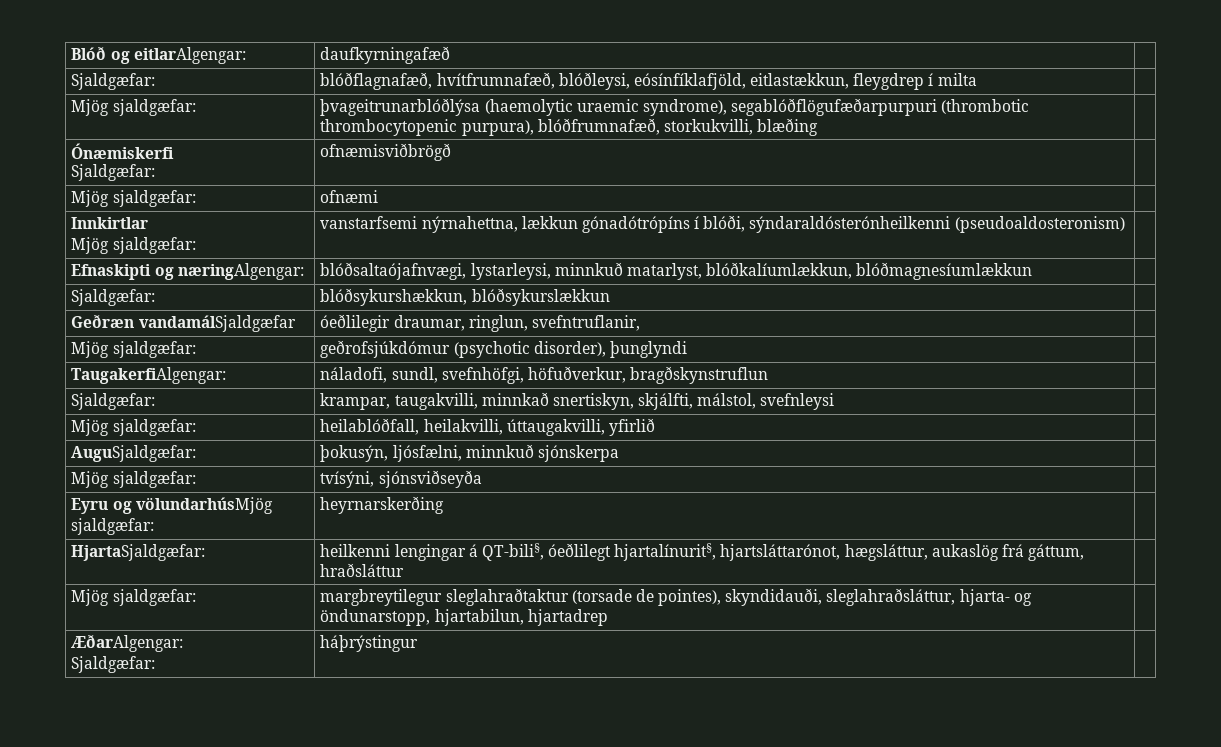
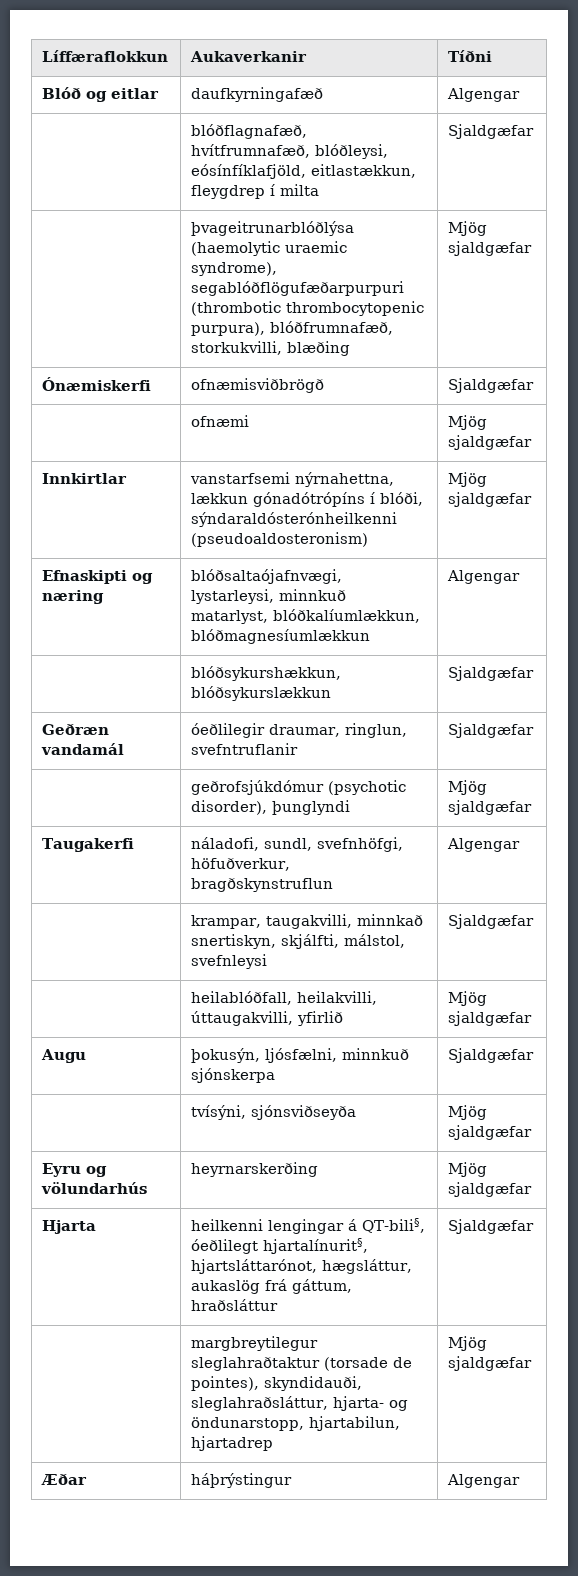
(71, 53) none -> [41,50,168,62] [189,51,307,62] [447,50,492,62] Líffæraflokkun | Aukaverkanir | Tíðni //
[133,47,246,64] eitlarAlgengar: -> [110,88,159,99] eitlar
[71,73,156,90] // Sjaldgæfar: -> [446,88,520,102] Algengar //
[71,99,196,116] // Mjög sjaldgæfar: -> [447,124,534,139] Sjaldgæfar //
(819, 127) none -> [447,221,487,236] [447,241,532,256] Mjög sjaldgæfar
[71,164,156,181] // Sjaldgæfar: -> (151, 384) none
[71,190,196,207] // Mjög sjaldgæfar: -> [447,378,534,393] Sjaldgæfar //
(379, 196) none -> [447,415,487,430] [447,435,532,450] Mjög sjaldgæfar
[71,237,196,254] // Mjög sjaldgæfar: -> (127, 478) none
(1125, 224) none -> [447,472,487,487] [447,492,532,507] Mjög sjaldgæfar
[177,263,304,280] næringAlgengar: -> [41,590,104,604] næring
[71,289,156,306] // Sjaldgæfar: -> [446,570,520,584] Algengar //
(610, 297) none -> [447,666,534,681] Sjaldgæfar
[138,315,296,332] vandamálSjaldgæfar -> [40,743,124,755] vandamál
[531,315,640,331] [71,341,196,358] svefntruflanir, | // Mjög sjaldgæfar: -> [190,743,298,755] [447,723,534,738] svefntruflanir | Sjaldgæfar //
[71,367,227,384] // TaugakerfiAlgengar: -> [447,780,487,795] [447,800,532,815] [41,838,134,852] Mjög sjaldgæfar // Taugakerfi
[71,393,156,410] // Sjaldgæfar: -> [446,838,520,852] Algengar //
[71,419,196,436] // Mjög sjaldgæfar: -> [447,914,534,929] Sjaldgæfar //
[71,445,197,462] // AuguSjaldgæfar: -> [447,991,487,1006] [447,1011,532,1026] [40,1049,86,1063] Mjög sjaldgæfar // Augu
[71,471,196,488] // Mjög sjaldgæfar: -> [447,1048,534,1063] Sjaldgæfar //
(482, 479) none -> [447,1105,487,1120] [447,1125,532,1140] Mjög sjaldgæfar
[135,497,273,514] [71,518,155,535] völundarhúsMjög sjaldgæfar: -> [40,1182,147,1194] völundarhús
[71,544,206,561] // HjartaSjaldgæfar: -> [447,1162,487,1177] [447,1182,532,1197] [41,1220,96,1234] Mjög sjaldgæfar // Hjarta
[71,589,196,606] // Mjög sjaldgæfar: -> [447,1219,534,1234] Sjaldgæfar //
[71,635,184,652] [71,656,156,673] // ÆðarAlgengar: // Sjaldgæfar: -> [447,1336,487,1351] [447,1356,532,1371] [40,1473,87,1485] Mjög sjaldgæfar // Æðar
(419, 643) none -> [446,1474,520,1488] Algengar

